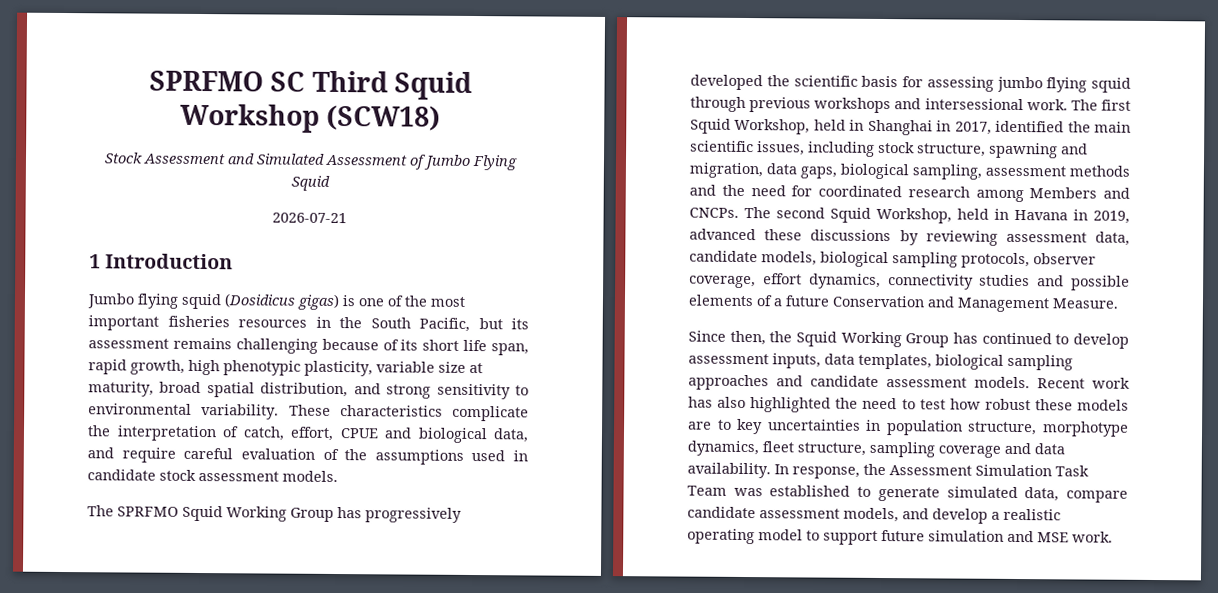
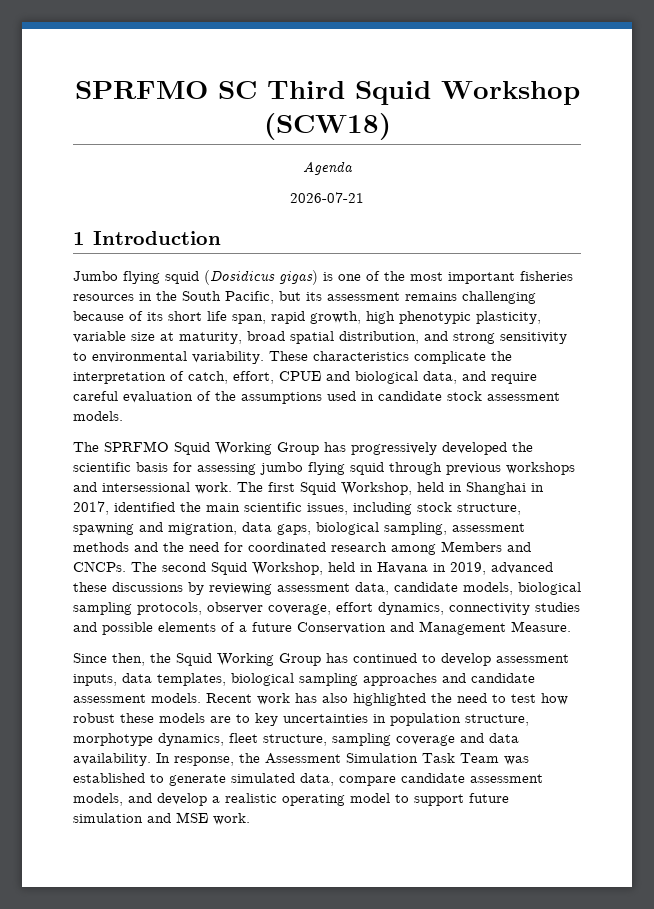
[103,152,518,171] [290,175,330,191] Stock Assessment and Simulated Assessment of Jumbo Flying Squid -> [302,161,353,175] Agenda

